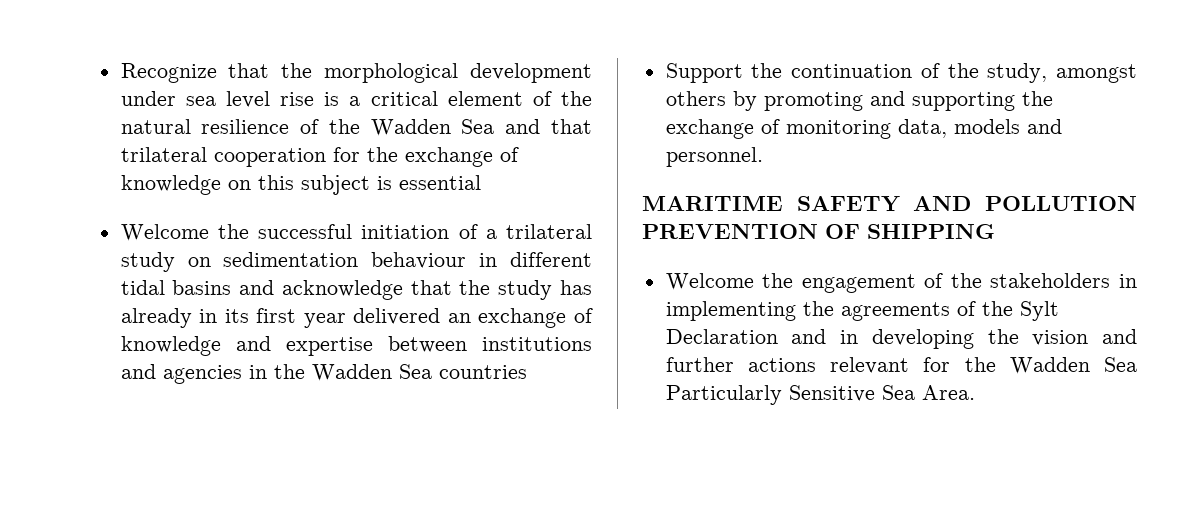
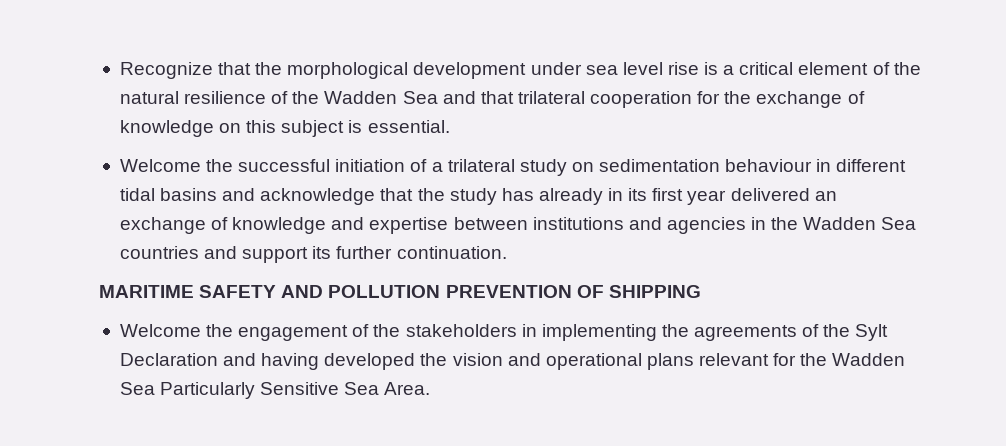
[398,175,481,190] essential -> [367,120,450,133] essential.
[665,63,1137,83] [665,91,1053,111] [665,119,1062,139] [665,147,763,167] // Support the continuation of the study, amongst others by promoting and supporting the exchange of monitoring data, models and personnel. -> [204,246,507,263] and support its further continuation.
[840,329,974,349] in developing -> [261,353,416,370] having developed
[665,357,816,372] further actions -> [545,353,694,370] operational plans

